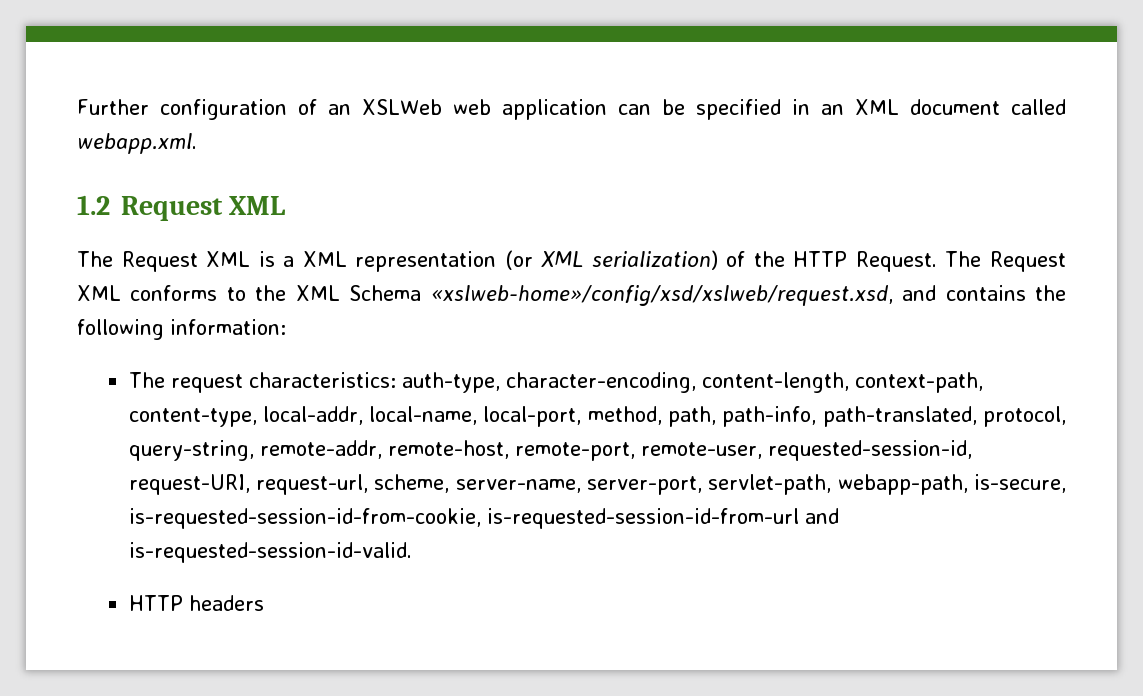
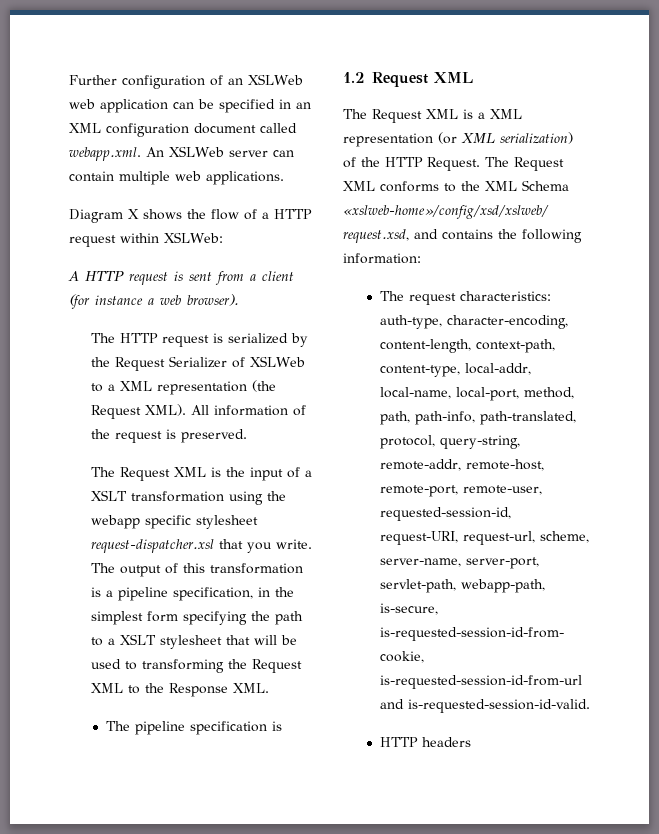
(899, 107) none -> [106,123,189,137] configuration
(197, 143) none -> [146,146,294,157] [69,171,284,185] [69,209,312,223] [69,232,223,247] [68,271,294,285] [69,294,239,309] [90,333,308,347] [90,356,305,371] [90,380,276,395] [90,404,306,419] [90,429,247,443] [90,467,312,481] [90,490,286,505] [90,515,258,529] [90,539,312,553] [90,563,303,577] [90,587,294,601] [90,611,303,625] [90,634,297,649] [90,659,302,673] [90,683,269,697] [105,721,282,735] An XSLWeb server can contain multiple web applications. // Diagram X shows the flow of a HTTP request within XSLWeb: // A HTTP request is sent from a client (for instance a web browser). // The HTTP request is serialized by the Request Serializer of XSLWeb to a XML representation (the Request XML). All information of the request is preserved. // The Request XML is the input of a XSLT transformation using the webapp specific stylesheet request-dispatcher.xsl that you write. The output of this transformation is a pipeline specification, in the simplest form specifying the path to a XSLT stylesheet that will be used to transforming the Request XML to the Response XML. // The pipeline specification is

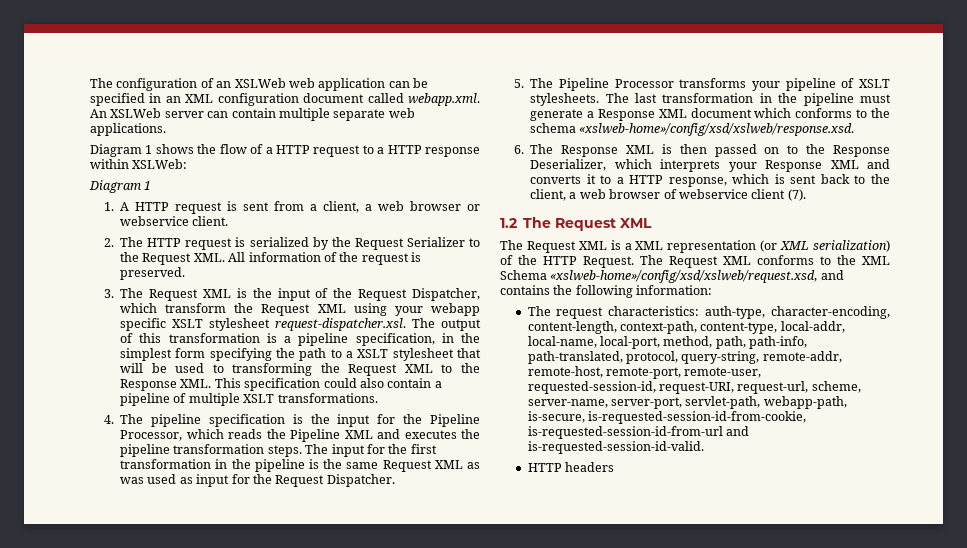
[69,75,117,85] Further -> [90,78,113,88] The
(170, 178) none -> [333,109,386,121] separate
[128,209,139,219] X -> [145,145,153,154] 1
(116, 241) none -> [362,145,480,157] to a HTTP response
(223, 237) none -> [89,180,152,193] [103,202,114,211] Diagram 1 // 1.
[262,271,294,281] [69,294,239,309] client (for instance a web browser). // -> [323,201,480,213] [120,216,229,226] [103,238,114,247] client, a web browser or webservice client. // 2.
[231,356,305,368] [90,380,276,395] [90,404,186,419] of XSLWeb to a XML representation (the Request XML). -> [469,238,481,247] [120,252,225,265] to the Request XML.
(247, 436) none -> [103,289,114,298] 3.
[304,470,312,477] [90,490,286,505] [90,515,258,529] [90,539,312,553] a XSLT transformation using the webapp specific stylesheet request-dispatcher.xsl that you write. -> [333,288,480,301] [120,303,480,316] [120,318,407,331] the Request Dispatcher, which transform the Request XML using your webapp specific XSLT stylesheet request-dispatcher.xsl.
[105,721,282,735] [343,72,365,83] // The pipeline specification is // 1.2 -> [214,378,442,391] [120,393,378,406] [103,414,481,427] [120,429,481,442] [120,444,437,457] [120,459,480,472] [120,474,395,487] [513,78,890,91] [530,93,891,106] [530,108,890,121] [530,123,855,136] [513,144,890,157] [530,159,890,172] [530,174,890,187] [530,189,806,201] [500,217,552,228] This specification could also contain a pipeline of multiple XSLT transformations. // 4. The pipeline specification is the input for the Pipeline Processor, which reads the Pipeline XML and executes the pipeline transformation steps. The input for the first transformation in the pipeline is the same Request XML as was used as input for the Request Dispatcher. // 5. The Pipeline Processor transforms your pipeline of XSLT stylesheets. The last transformation in the pipeline must generate a Response XML document which conforms to the schema «xslweb-home»/config/xsd/xslweb/response.xsd. // 6. The Response XML is then passed on to the Response Deserializer, which interprets your Response XML and converts it to a HTTP response, which is sent back to the client, a web browser of webservice client (7). // 1.2 The

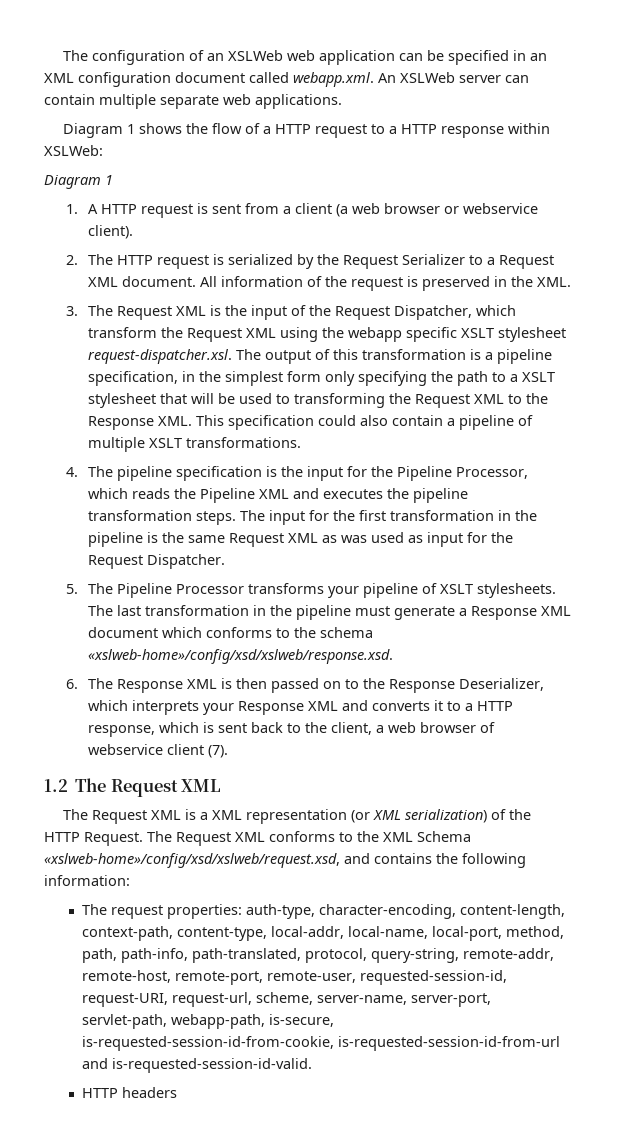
[323,201,373,213] client, a -> [294,203,348,217] client (a
[192,216,229,226] client. -> [87,225,133,239] client).
[120,252,225,265] the Request XML. -> [486,255,554,269] [87,276,196,287] a Request XML document.
[120,267,186,280] preserved. -> [421,276,571,291] preserved in the XML.
[394,306,423,316] your -> [321,327,344,338] the
(206, 353) none -> [324,371,355,386] only
[608,306,700,316] characteristics: -> [166,904,242,919] properties:

